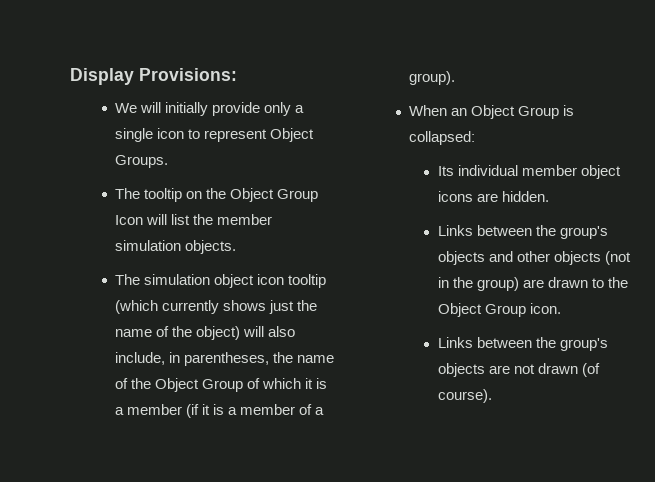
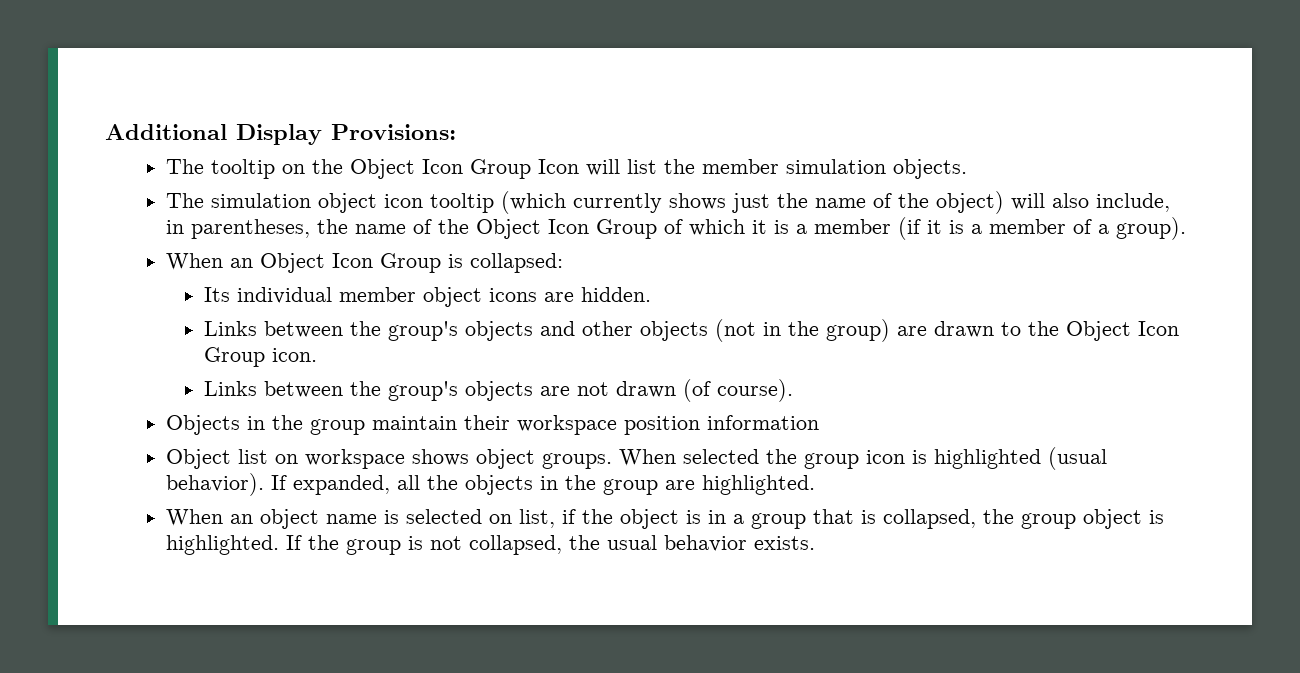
(70, 76) none -> [105,124,227,140] Additional
[115,102,305,116] [115,128,315,142] [115,155,169,168] // We will initially provide only a single icon to represent Object Groups. -> (456, 132) none
(275, 195) none -> [422,159,464,174] Icon
(200, 385) none -> [548,219,590,234] Icon
(516, 112) none -> [332,253,374,268] Icon
(482, 310) none -> [1138,321,1180,336] Icon
(492, 396) none -> [166,415,820,435] [166,447,1108,470] [166,473,816,496] [166,509,1165,529] [166,535,816,555] // Objects in the group maintain their workspace position information // Object list on workspace shows object groups. When selected the group icon is highlighted (usual behavior). If expanded, all the objects in the group are highlighted. // When an object name is selected on list, if the object is in a group that is collapsed, the group object is highlighted. If the group is not collapsed, the usual behavior exists.

